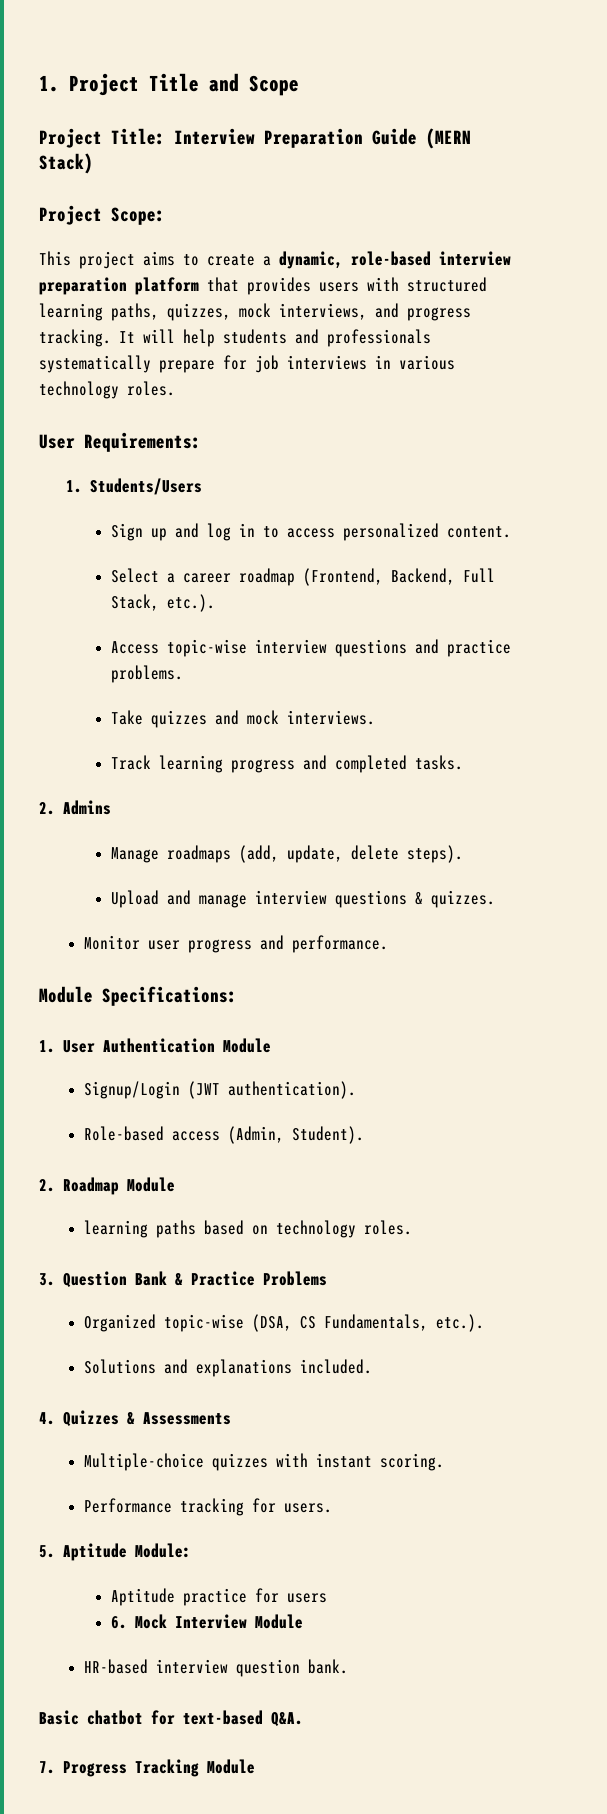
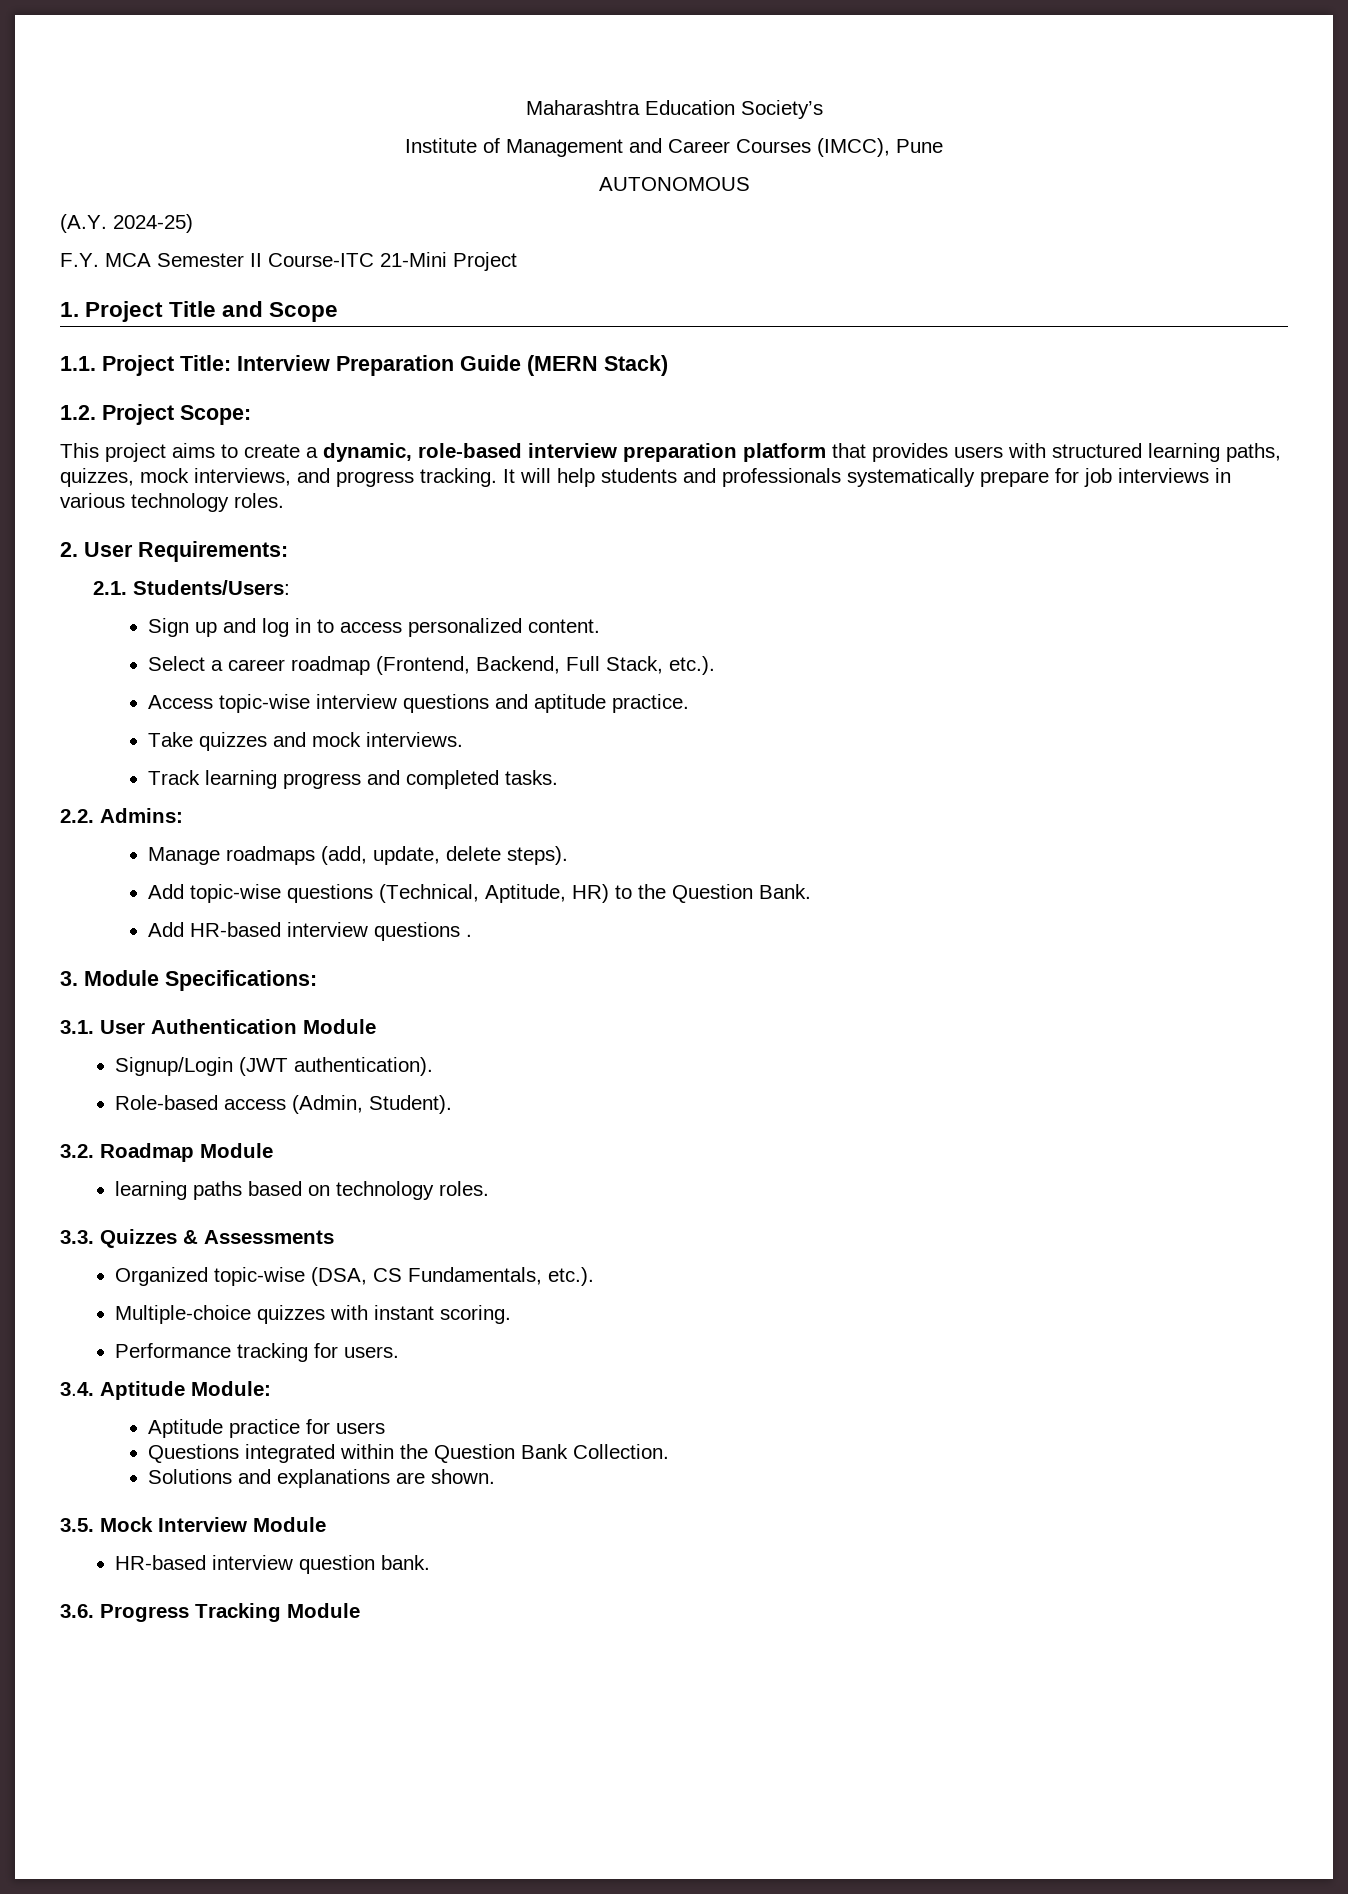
(39, 83) none -> [525,100,823,119] [405,138,943,157] [598,177,750,191] [60,214,193,233] [60,252,517,271] Maharashtra Education Society’s // Institute of Management and Career Courses (IMCC), Pune // AUTONOMOUS // (A.Y. 2024-25) // F.Y. MCA Semester II Course-ITC 21-Mini Project //
(299, 85) none -> [60,356,96,371] 1.1.
(93, 163) none -> [60,405,96,420] 1.2.
(175, 388) none -> [60,542,78,557] 2.
[65,478,202,495] 1. Students/Users -> [92,580,290,595] 2.1. Students/Users:
[446,639,511,657] [110,665,183,683] practice problems. -> [534,694,690,713] aptitude practice.
[39,800,111,815] 2. Admins -> [60,808,183,823] 2.2. Admins:
[110,890,495,908] [84,935,389,953] Upload and manage interview questions & quizzes. // Monitor user progress and performance. // -> [148,884,812,903] [148,922,473,941] [60,971,78,986] Add topic-wise questions (Technical, Aptitude, HR) to the Question Bank. // Add HR-based interview questions . // 3.
[39,1040,55,1053] 1. -> [60,1020,94,1034] 3.1.
[39,1179,55,1192] 2. -> [60,1144,94,1158] 3.2.
[39,1271,327,1288] 3. Question Bank & Practice Problems -> [60,1229,334,1248] 3.3. Quizzes & Assessments
[84,1359,373,1377] [39,1410,231,1427] // Solutions and explanations included. // 4. Quizzes & Assessments -> (595, 1276) none
[39,1545,55,1558] 5. -> [60,1382,94,1396] 3.4.
[110,1616,127,1629] 6. -> [148,1444,670,1463] [148,1469,496,1488] [60,1518,94,1532] Questions integrated within the Question Bank Collection. // Solutions and explanations are shown. // 3.5.
[39,1710,303,1727] [39,1761,55,1774] Basic chatbot for text-based Q&A. // 7. -> [60,1604,94,1618] 3.6.

